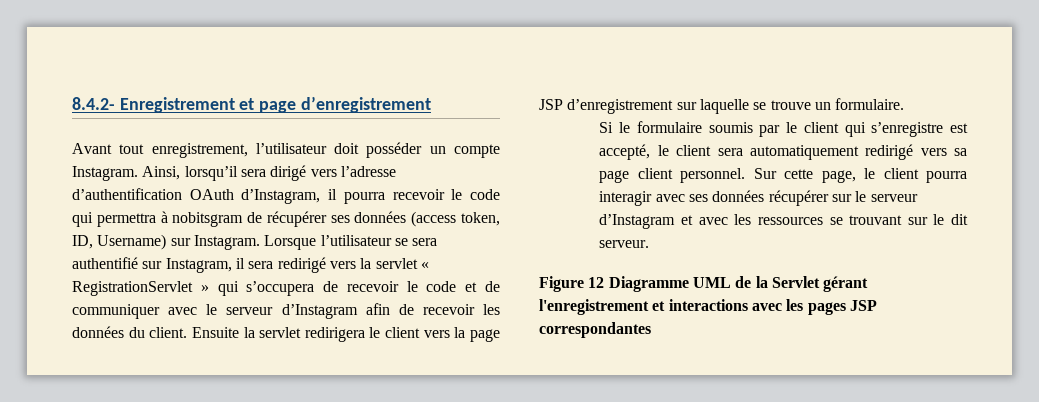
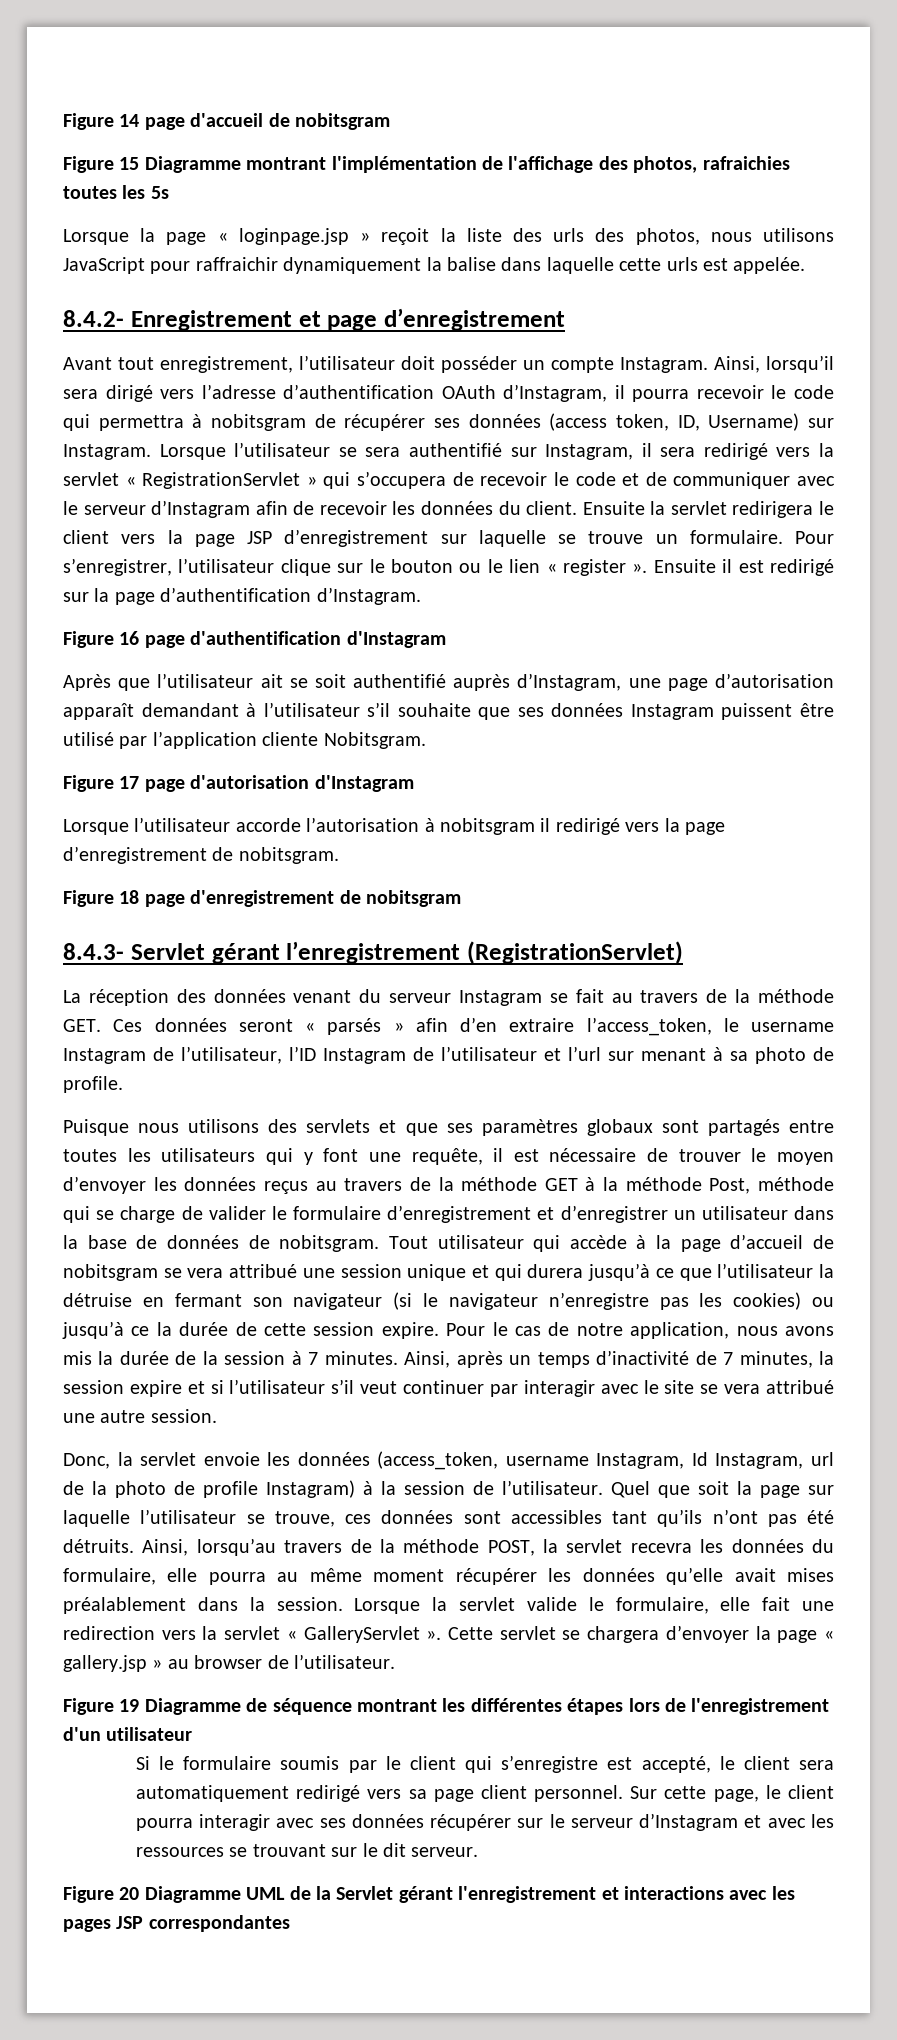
(72, 103) none -> [63,113,390,130] [63,156,790,173] [63,185,169,199] [63,228,834,245] [63,257,806,274] Figure 14 page d'accueil de nobitsgram // Figure 15 Diagramme montrant l'implémentation de l'affichage des photos, rafraichies toutes les 5s // Lorsque la page « loginpage.jsp » reçoit la liste des urls des photos, nous utilisons JavaScript pour raffraichir dynamiquement la balise dans laquelle cette urls est appelée. //
(905, 104) none -> [795,531,834,544] [63,558,834,576] [63,587,421,605] [63,631,446,648] [63,673,834,691] [63,702,834,720] [63,731,426,749] [63,775,414,792] [63,817,725,835] [63,846,339,864] [63,890,461,907] [63,941,683,964] [63,989,835,1006] [63,1017,834,1036] [63,1046,834,1064] [63,1076,123,1093] [63,1119,834,1136] [63,1148,834,1165] [63,1176,834,1194] [63,1205,834,1223] [63,1234,834,1252] [63,1263,834,1281] [63,1292,834,1310] [62,1321,834,1339] [63,1350,835,1368] [63,1379,835,1397] [63,1409,217,1423] [63,1451,834,1470] [63,1480,834,1498] [63,1509,834,1527] [63,1538,834,1556] [63,1567,835,1585] [63,1597,835,1614] [63,1625,834,1643] [63,1654,395,1672] [63,1698,830,1715] [63,1727,193,1741] Pour s’enregistrer, l’utilisateur clique sur le bouton ou le lien « register ». Ensuite il est redirigé sur la page d’authentification d’Instagram. // Figure 16 page d'authentification d'Instagram // Après que l’utilisateur ait se soit authentifié auprès d’Instagram, une page d’autorisation apparaît demandant à l’utilisateur s’il souhaite que ses données Instagram puissent être utilisé par l’application cliente Nobitsgram. // Figure 17 page d'autorisation d'Instagram // Lorsque l’utilisateur accorde l’autorisation à nobitsgram il redirigé vers la page d’enregistrement de nobitsgram. // Figure 18 page d'enregistrement de nobitsgram // 8.4.3- Servlet gérant l’enregistrement (RegistrationServlet) // La réception des données venant du serveur Instagram se fait au travers de la méthode GET. Ces données seront « parsés » afin d’en extraire l’access_token, le username Instagram de l’utilisateur, l’ID Instagram de l’utilisateur et l’url sur menant à sa photo de profile. // Puisque nous utilisons des servlets et que ses paramètres globaux sont partagés entre toutes les utilisateurs qui y font une requête, il est nécessaire de trouver le moyen d’envoyer les données reçus au travers de la méthode GET à la méthode Post, méthode qui se charge de valider le formulaire d’enregistrement et d’enregistrer un utilisateur dans la base de données de nobitsgram. Tout utilisateur qui accède à la page d’accueil de nobitsgram se vera attribué une session unique et qui durera jusqu’à ce que l’utilisateur la détruise en fermant son navigateur (si le navigateur n’enregistre pas les cookies) ou jusqu’à ce la durée de cette session expire. Pour le cas de notre application, nous avons mis la durée de la session à 7 minutes. Ainsi, après un temps d’inactivité de 7 minutes, la session expire et si l’utilisateur s’il veut continuer par interagir avec le site se vera attribué une autre session. // Donc, la servlet envoie les données (access_token, username Instagram, Id Instagram, url de la photo de profile Instagram) à la session de l’utilisateur. Quel que soit la page sur laquelle l’utilisateur se trouve, ces données sont accessibles tant qu’ils n’ont pas été détruits. Ainsi, lorsqu’au travers de la méthode POST, la servlet recevra les données du formulaire, elle pourra au même moment récupérer les données qu’elle avait mises préalablement dans la session. Lorsque la servlet valide le formulaire, elle fait une redirection vers la servlet « GalleryServlet ». Cette servlet se chargera d’envoyer la page « gallery.jsp » au browser de l’utilisateur. // Figure 19 Diagramme de séquence montrant les différentes étapes lors de l'enregistrement d'un utilisateur
[588,277,605,288] 12 -> [119,1887,140,1900] 20

